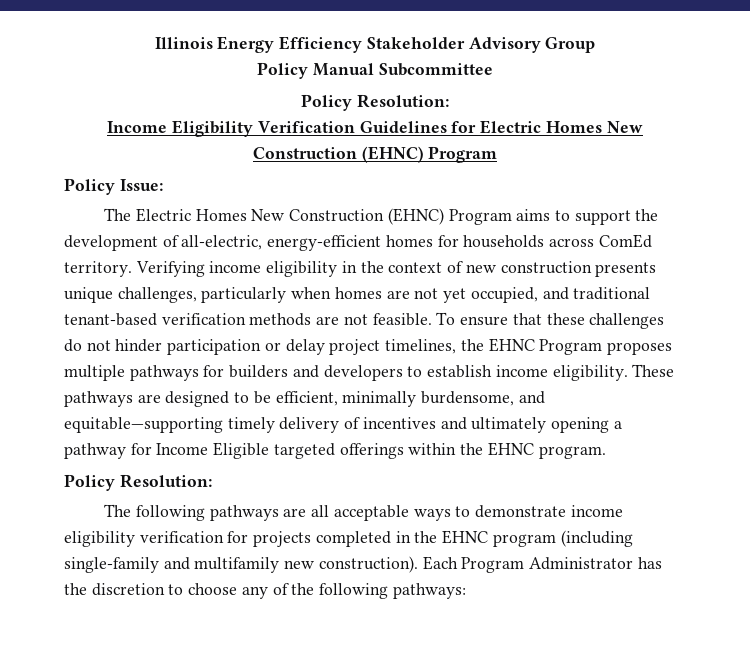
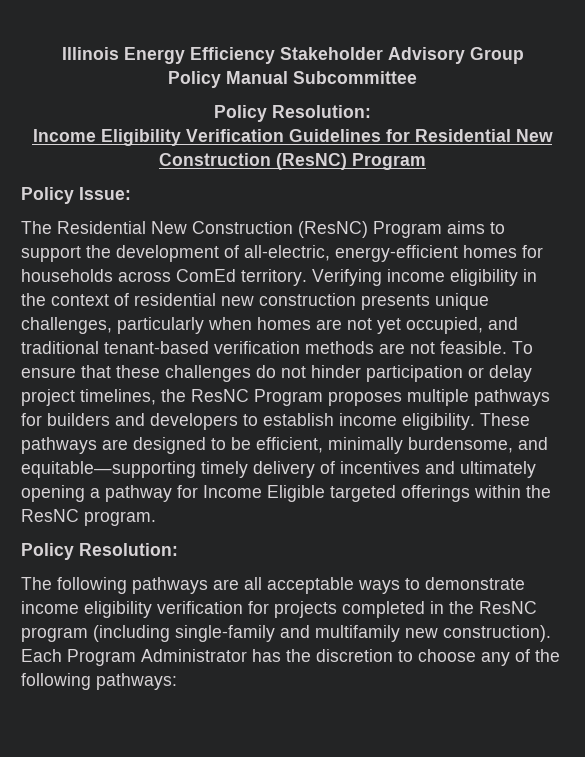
[480,120,643,134] [252,146,424,163] Electric Homes New Construction (EHNC) -> [414,129,553,142] [159,153,347,170] Residential New Construction (ResNC)
[135,208,444,225] Electric Homes New Construction (EHNC) -> [57,221,368,238] Residential New Construction (ResNC)
(464, 267) none -> [134,293,216,306] residential
[488,338,535,352] EHNC -> [191,389,249,402] ResNC
[487,442,534,456] EHNC -> [21,509,79,522] ResNC
[442,530,489,544] EHNC -> [479,601,537,614] ResNC

